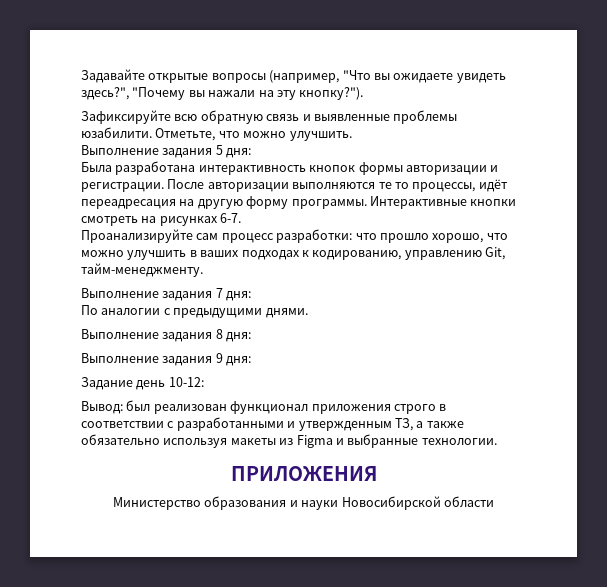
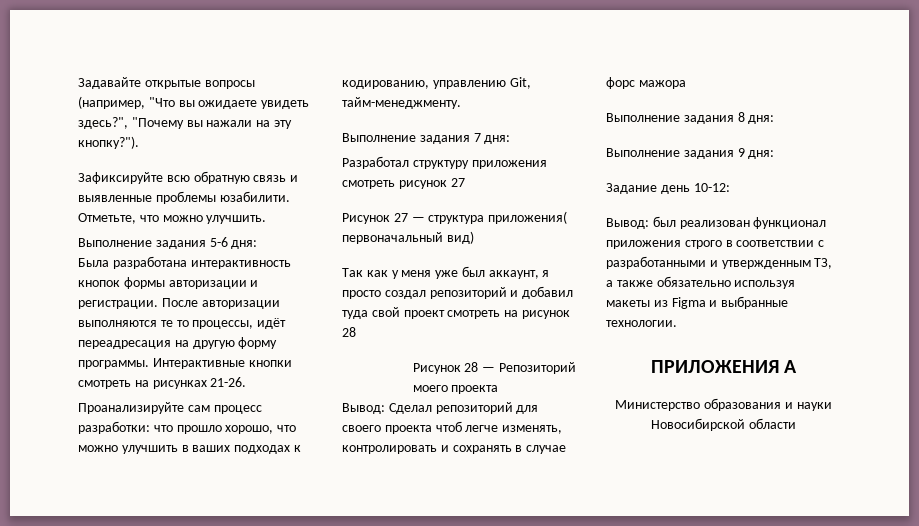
[215,145,223,155] 5 -> [209,237,228,247] 5-6
[220,213,242,223] 6-7. -> [210,377,247,387] 21-26.
[81,305,308,318] По аналогии с предыдущими днями. -> [342,156,547,169] [342,178,465,189] [342,211,568,224] [342,231,474,244] [342,266,550,279] [342,286,574,299] [342,307,570,319] [342,327,356,337] [412,362,576,374] [412,385,499,394] [342,402,539,414] [342,421,563,434] [342,445,567,454] [606,77,686,89] Разработал структуру приложения смотреть рисунок 27 // Рисунок 27 — структура приложения( первоначальный вид) // Так как у меня уже был аккаунт, я просто создал репозиторий и добавил туда свой проект смотреть на рисунок 28 // Рисунок 28 — Репозиторий моего проекта // Вывод: Сделал репозиторий для своего проекта чтоб легче изменять, контролировать и сохранять в случае форс мажора
(377, 473) none -> [784,360,798,373] А

